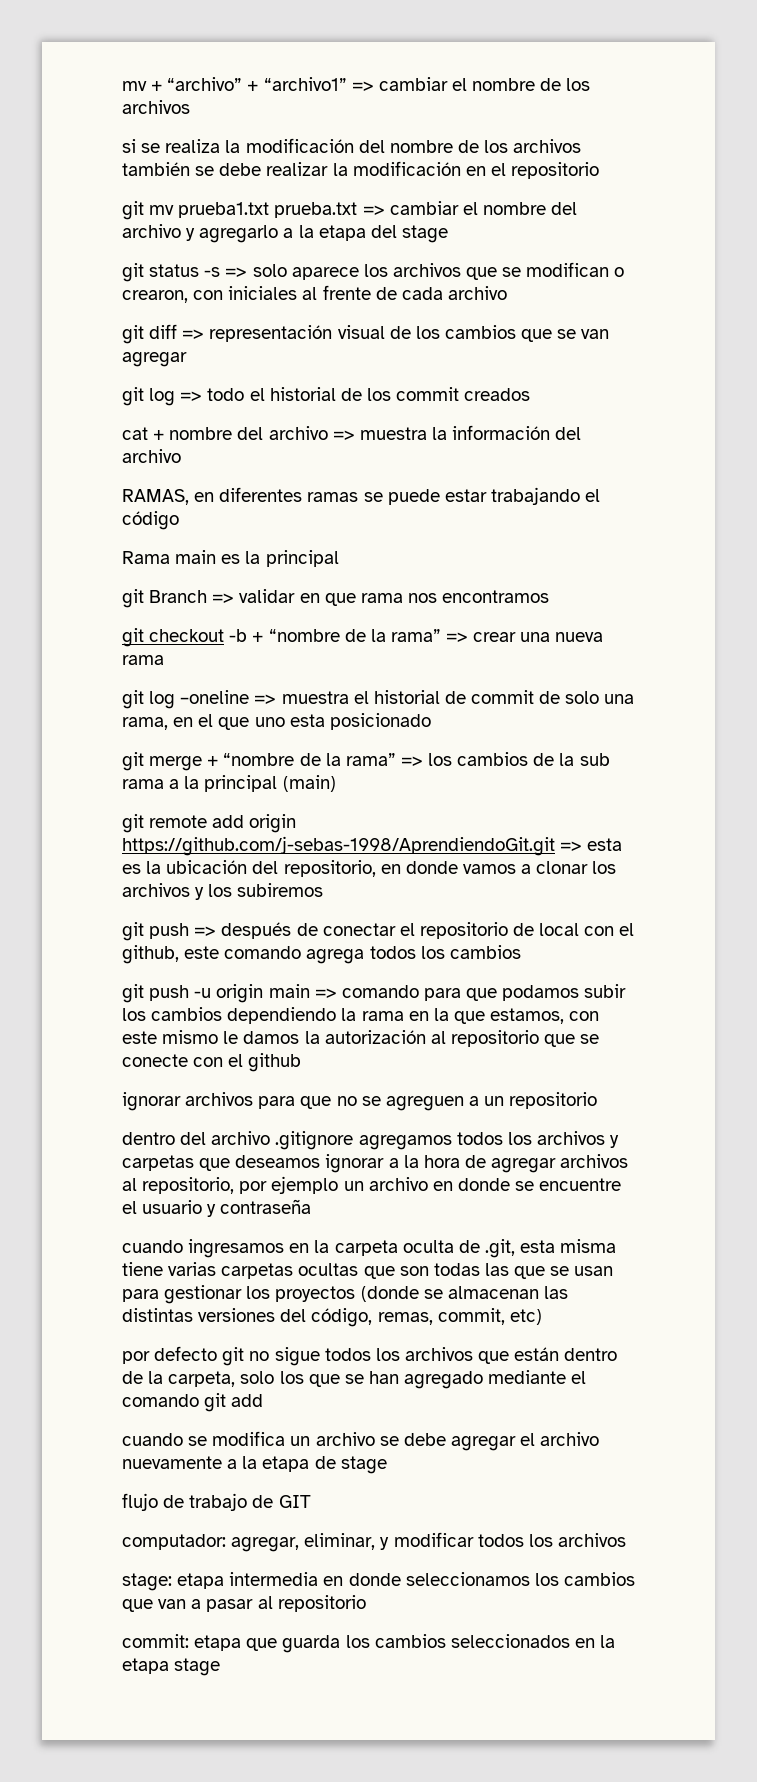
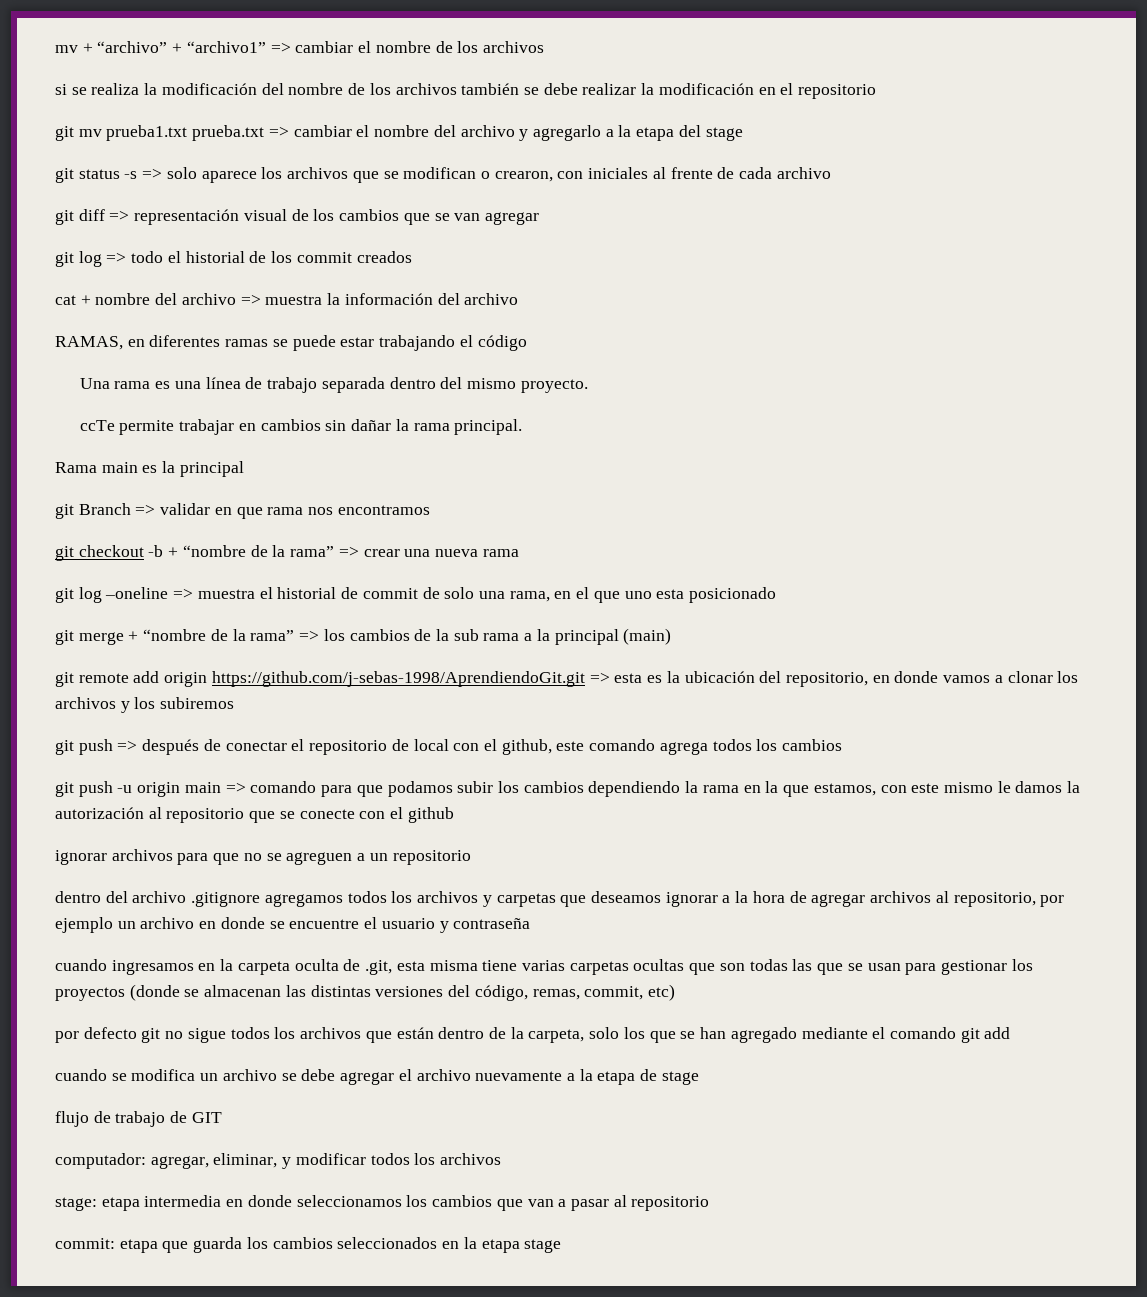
(179, 520) none -> [79,377,588,393] [79,419,523,435] // Una rama es una línea de trabajo separada dentro del mismo proyecto. // ccTe permite trabajar en cambios sin dañar la rama principal.

